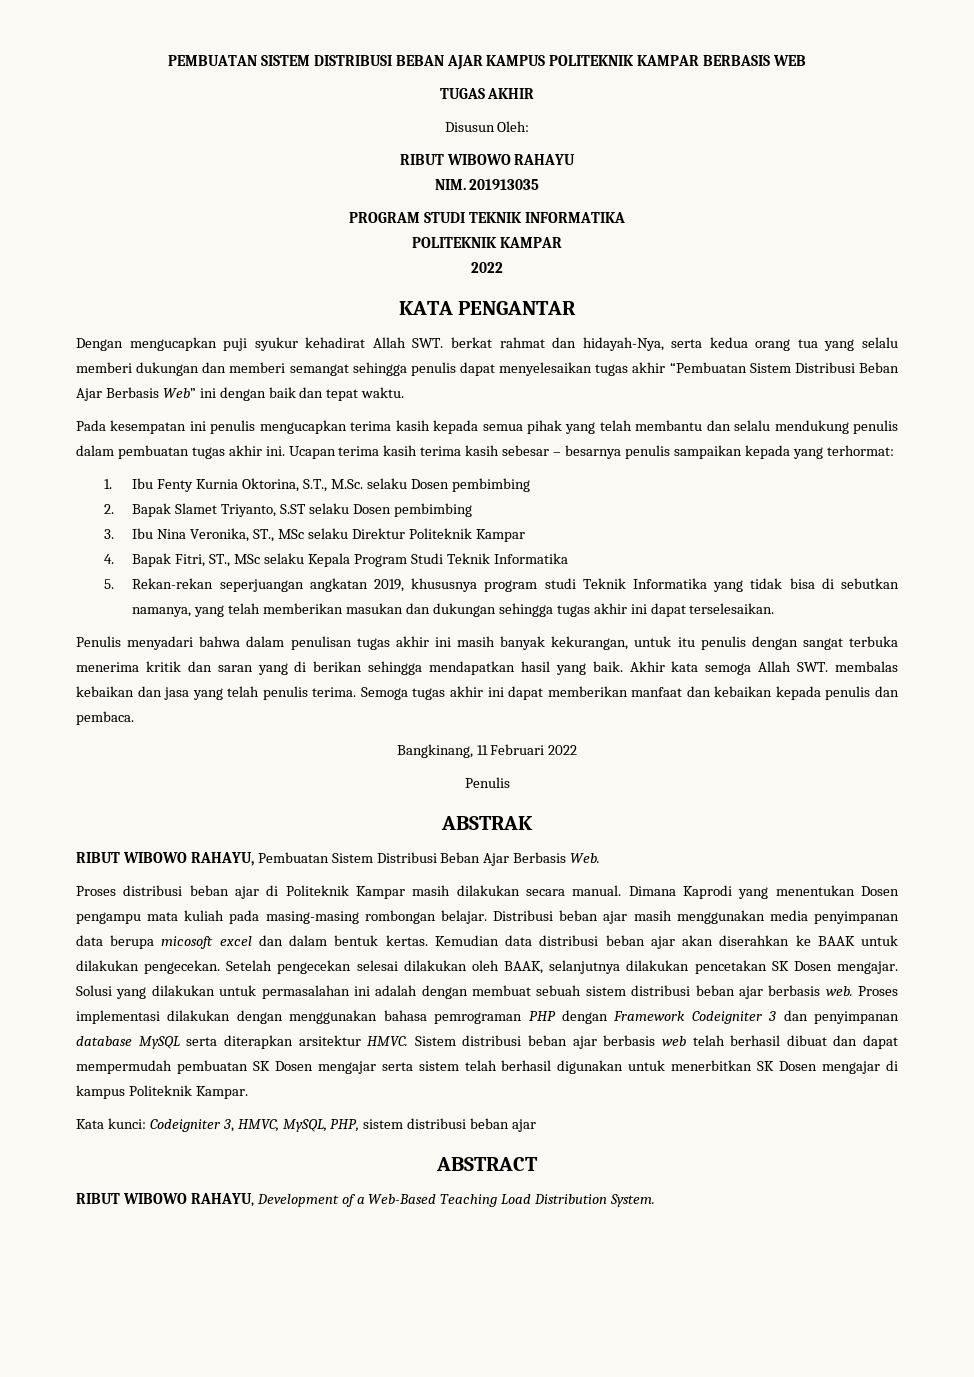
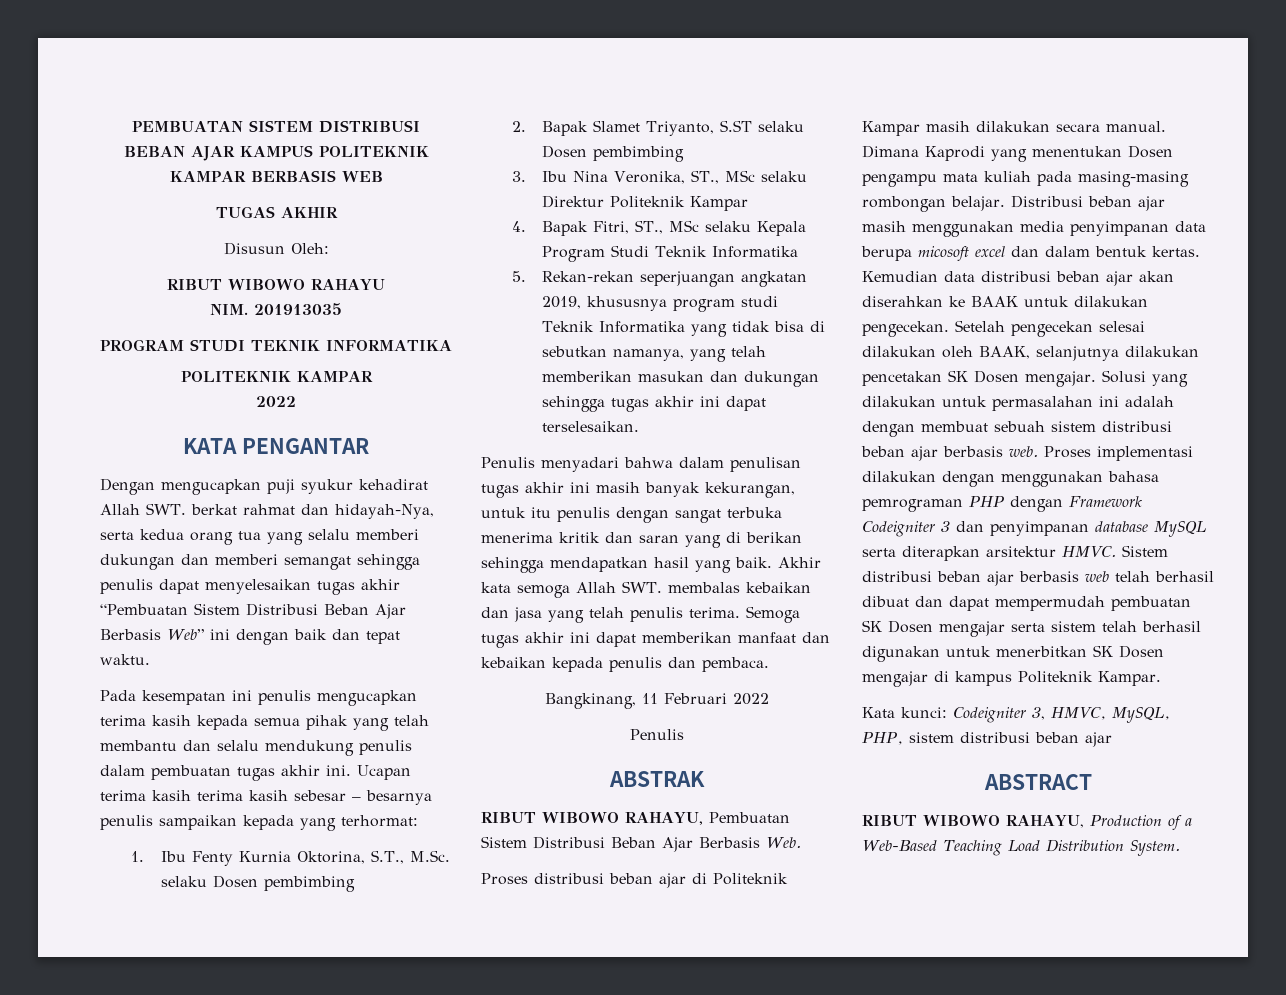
[256,1194,339,1207] Development -> [1089,815,1162,826] Production

